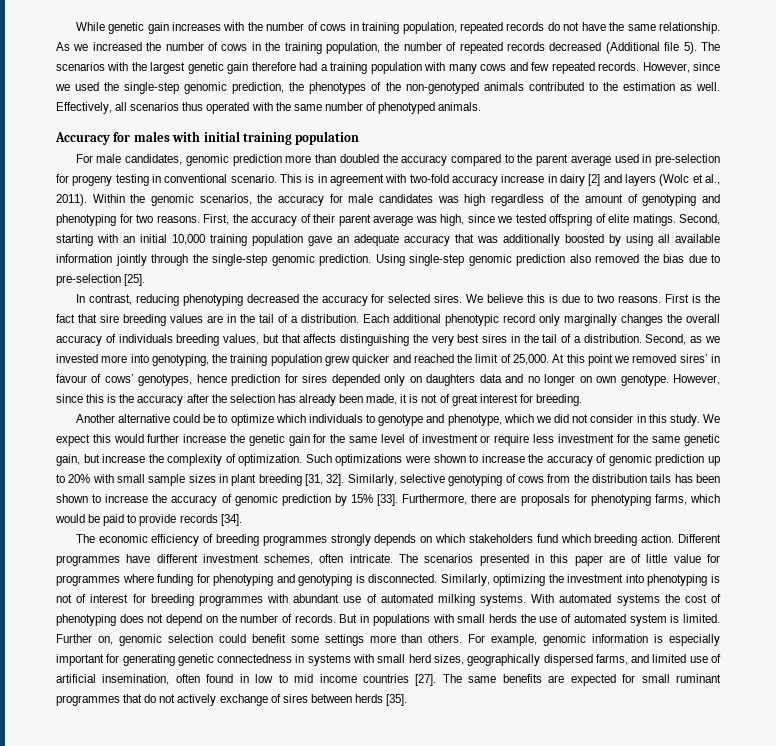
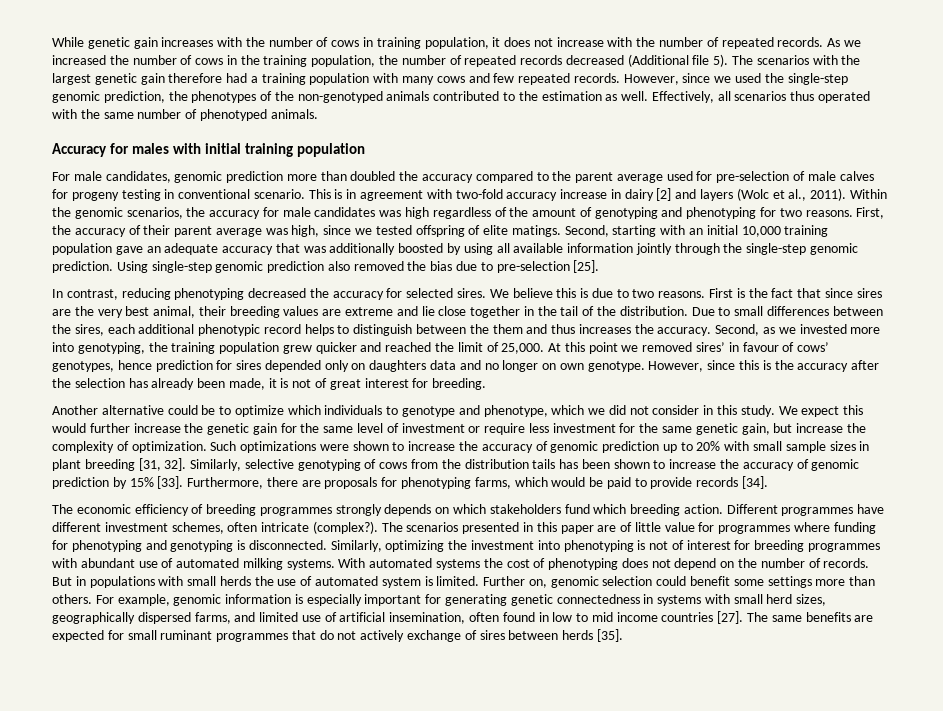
[459,22,721,34] repeated records do not have the same relationship. -> [492,37,824,49] it does not increase with the number of repeated records.
[642,154,720,166] in pre-selection -> [696,171,874,183] for pre-selection of male calves
[100,314,720,326] [56,334,642,346] sire breeding values are in the tail of a distribution. Each additional phenotypic record only marginally changes the overall accuracy of individuals breeding values, but that affects distinguishing the very best sires in the tail of a distribution. -> [824,288,882,298] [52,306,883,318] [52,324,712,336] since sires are the very best animal, their breeding values are extreme and lie close together in the tail of the distribution. Due to small differences between the sires, each additional phenotypic record helps to distinguish between the them and thus increases the accuracy.
[349,554,393,563] intricate. -> [261,521,378,534] intricate (complex?).

